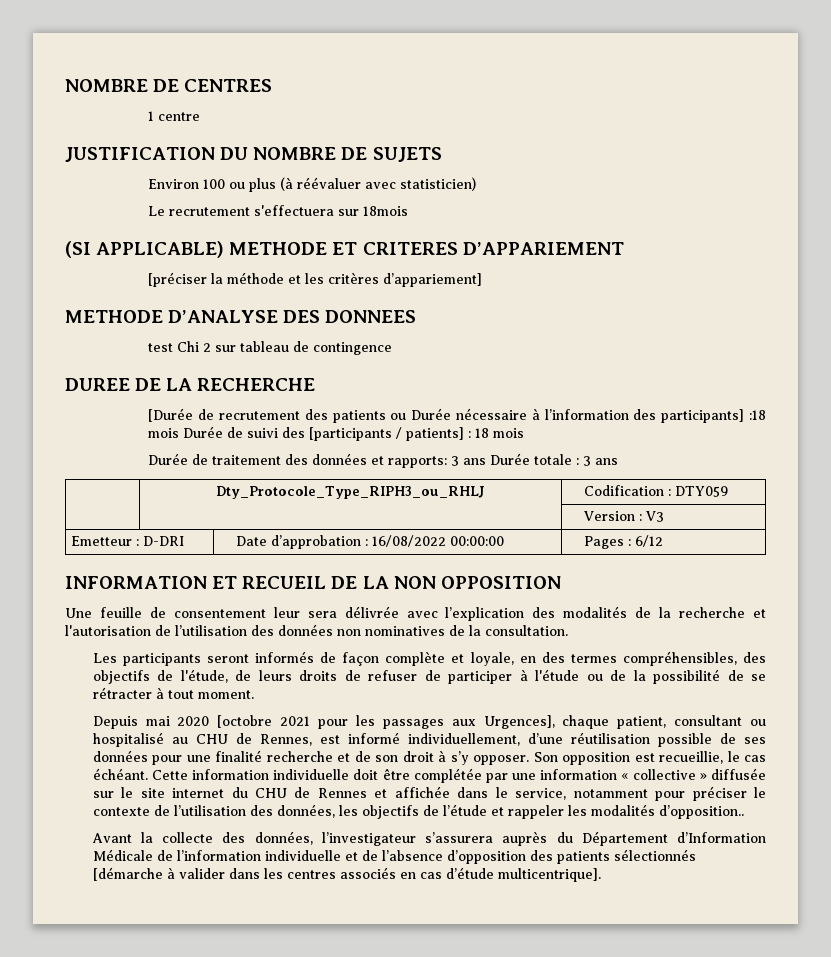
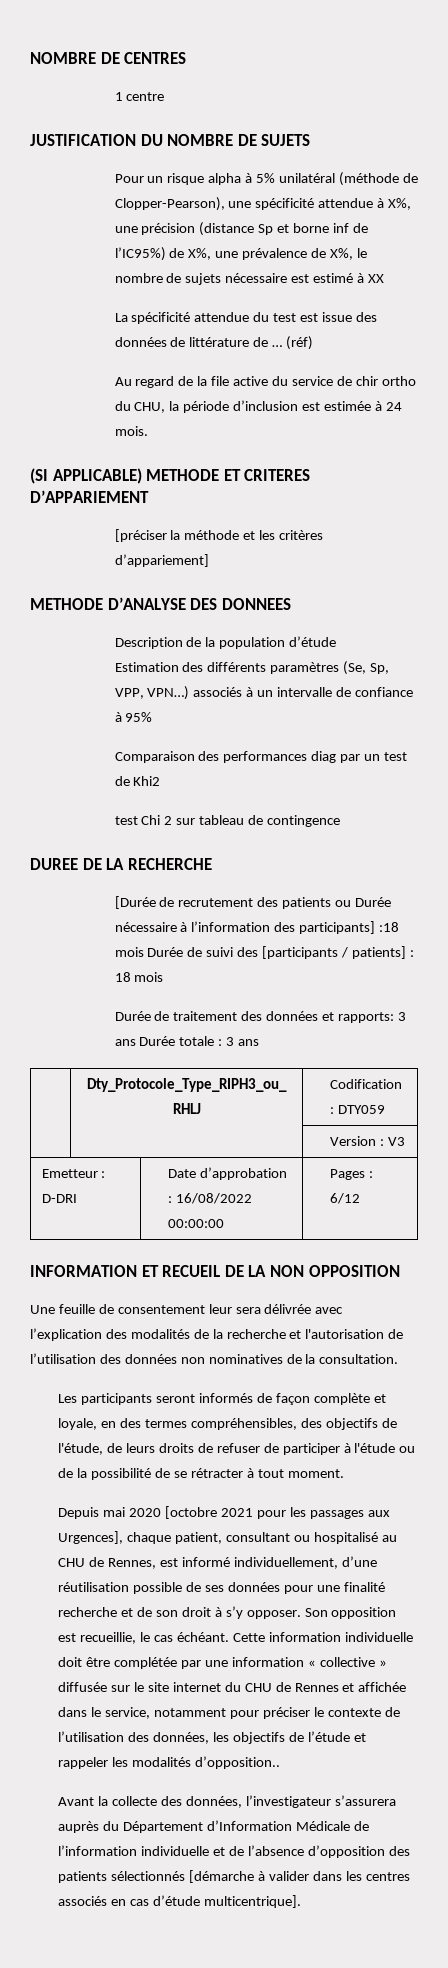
[148,177,477,192] [148,205,409,216] Environ 100 ou plus (à réévaluer avec statisticien) // Le recrutement s'effectuera sur 18mois -> [114,172,418,186] [114,197,412,211] [114,222,368,236] [114,247,367,261] [114,273,384,285] [114,312,377,324] [114,336,314,350] [114,376,416,388] [114,400,402,413] [114,426,148,436] Pour un risque alpha à 5% unilatéral (méthode de Clopper-Pearson), une spécificité attendue à X%, une précision (distance Sp et borne inf de l’IC95%) de X%, une prévalence de X%, le nombre de sujets nécessaire est estimé à XX // La spécificité attendue du test est issue des données de littérature de … (réf) // Au regard de la file active du service de chir ortho du CHU, la période d’inclusion est estimée à 24 mois.
(417, 316) none -> [114,636,337,649] [114,661,390,675] [114,686,413,700] [114,712,153,722] [114,751,408,763] [114,776,161,786] // Description de la population d’étude // Estimation des différents paramètres (Se, Sp, VPP, VPN…) associés à un intervalle de confiance à 95% // Comparaison des performances diag par un test de Khi2

